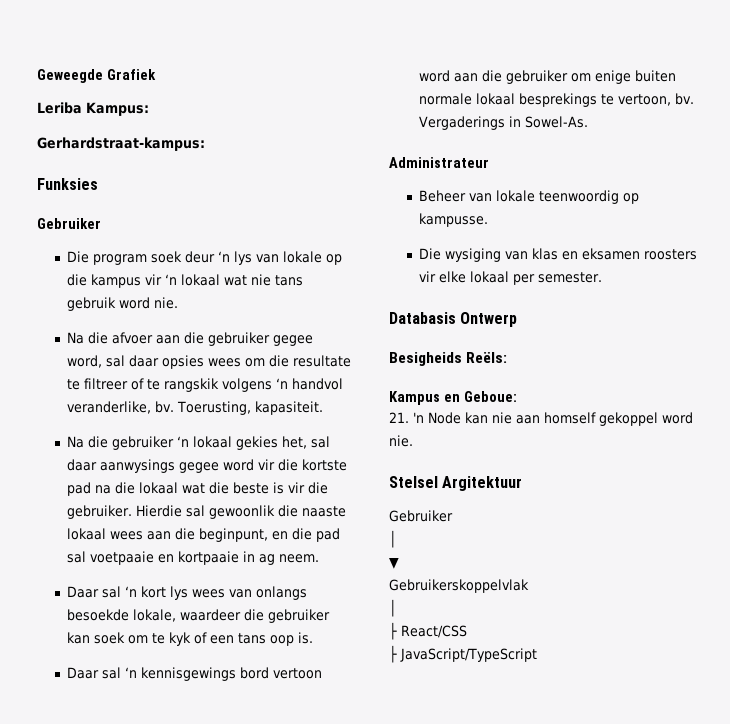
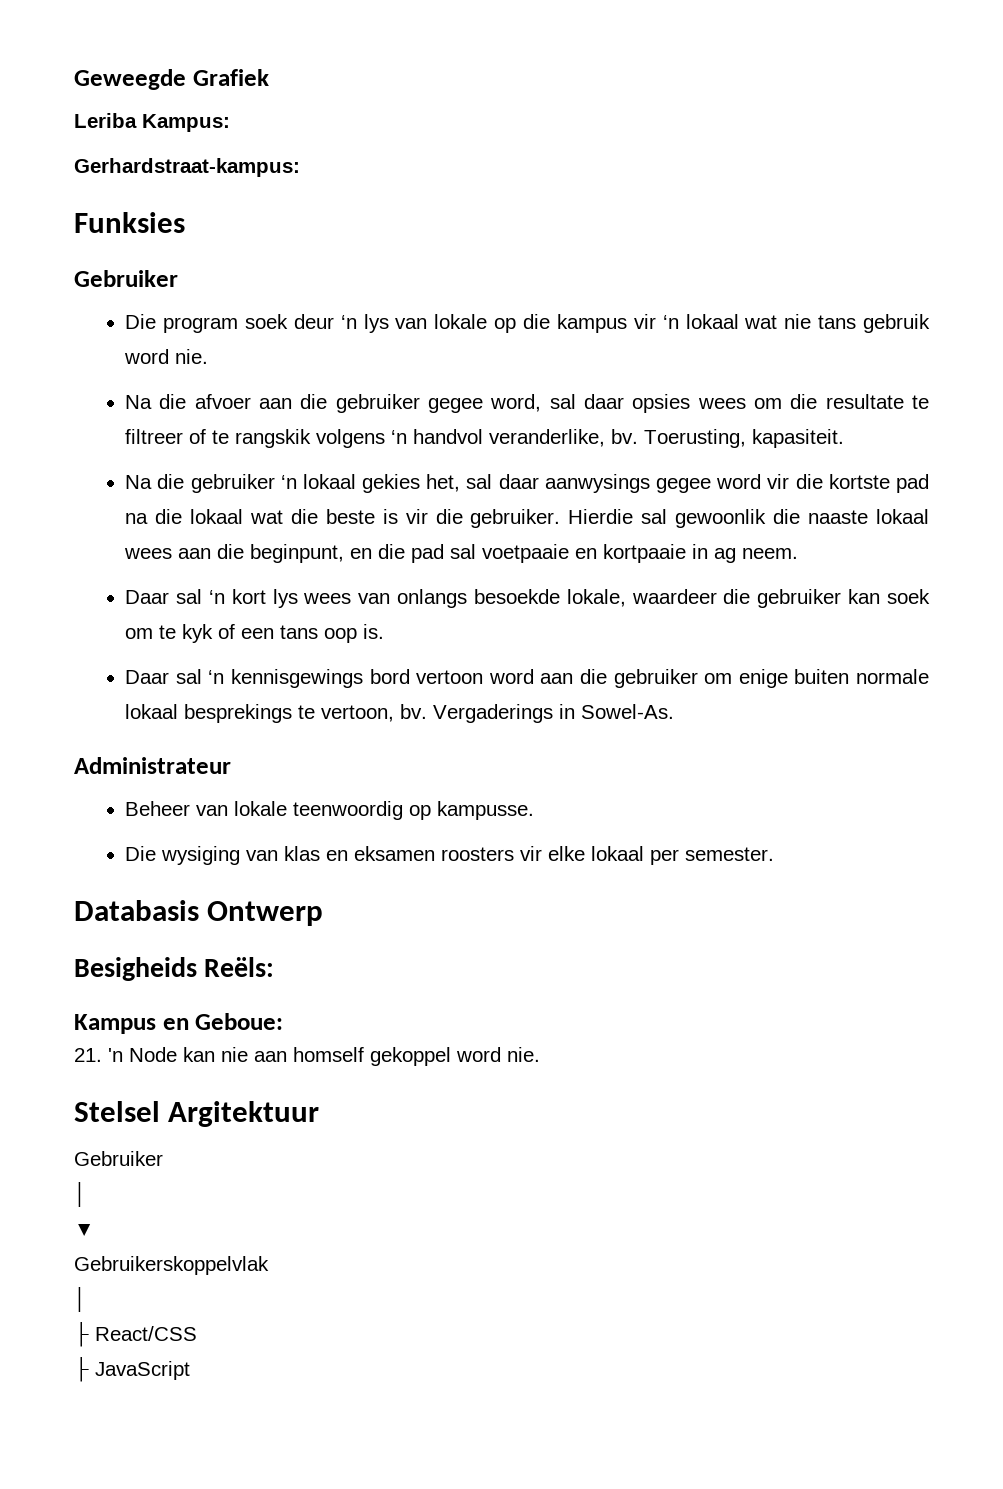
[400,648,537,662] JavaScript/TypeScript -> [95,1361,190,1380] JavaScript

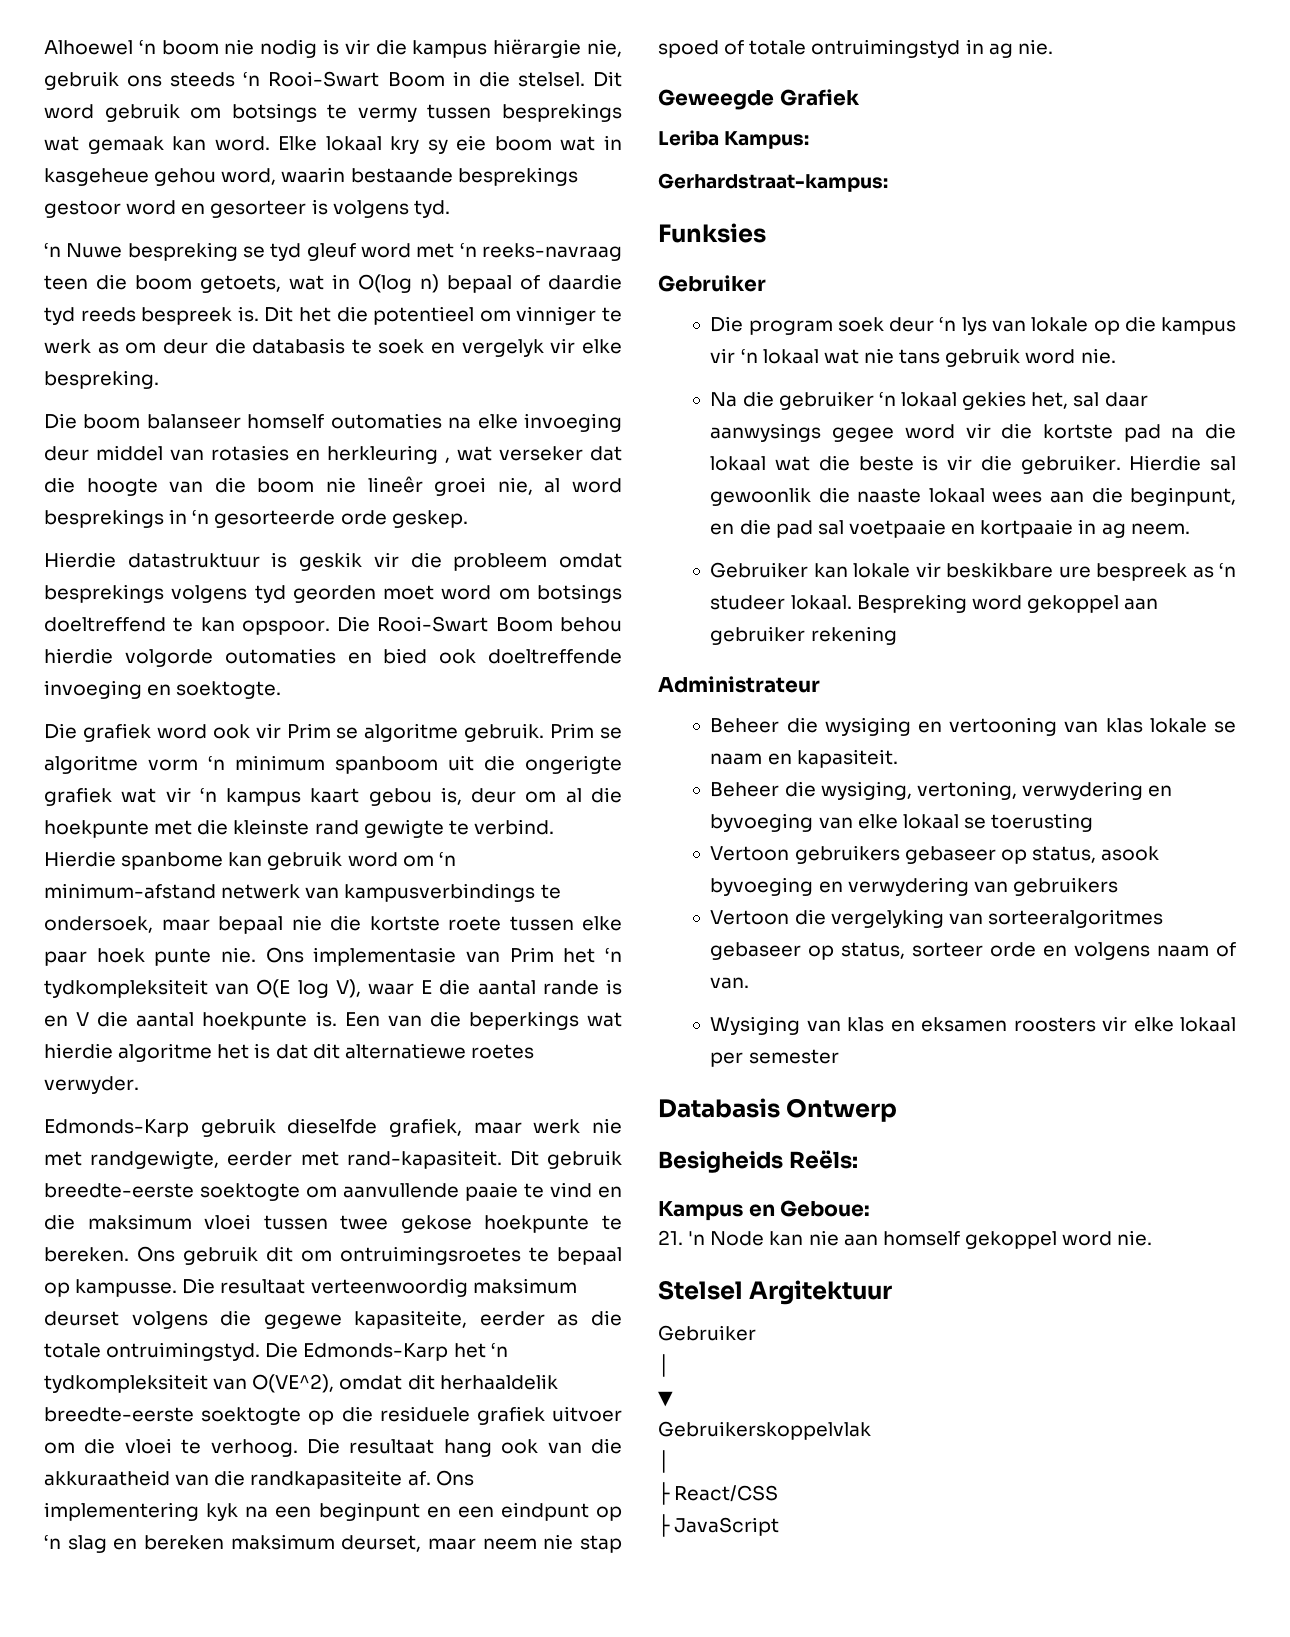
(74, 79) none -> [44,39,622,58] [44,71,623,90] [44,103,622,122] [44,135,622,154] [44,167,578,186] [44,199,450,218] [44,242,622,261] [44,274,622,293] [44,306,623,325] [44,338,622,357] [44,370,159,389] [44,413,623,432] [44,445,622,464] [44,476,623,496] [44,509,468,528] [44,552,622,571] [44,584,622,603] [44,616,622,635] [44,648,622,667] [44,680,282,699] [44,723,622,742] [44,755,622,774] [44,787,622,806] [44,819,554,838] [44,851,456,870] [44,883,561,902] [44,915,622,934] [44,947,622,966] [44,979,622,998] [44,1011,623,1030] [44,1043,534,1062] [44,1076,139,1094] [44,1118,623,1137] [44,1150,623,1169] [44,1182,622,1201] [44,1214,622,1233] [44,1246,622,1265] [44,1278,577,1297] [44,1310,622,1329] [44,1342,508,1361] [44,1374,558,1393] [44,1406,623,1425] [44,1438,622,1457] [44,1470,474,1489] [44,1502,622,1521] [44,1534,623,1553] [658,39,1053,58] Alhoewel ‘n boom nie nodig is vir die kampus hiërargie nie, gebruik ons steeds ‘n Rooi-Swart Boom in die stelsel. Dit word gebruik om botsings te vermy tussen besprekings wat gemaak kan word. Elke lokaal kry sy eie boom wat in kasgeheue gehou word, waarin bestaande besprekings gestoor word en gesorteer is volgens tyd. // ‘n Nuwe bespreking se tyd gleuf word met ‘n reeks-navraag teen die boom getoets, wat in O(log n) bepaal of daardie tyd reeds bespreek is. Dit het die potentieel om vinniger te werk as om deur die databasis te soek en vergelyk vir elke bespreking. // Die boom balanseer homself outomaties na elke invoeging deur middel van rotasies en herkleuring , wat verseker dat die hoogte van die boom nie lineêr groei nie, al word besprekings in ‘n gesorteerde orde geskep. // Hierdie datastruktuur is geskik vir die probleem omdat besprekings volgens tyd georden moet word om botsings doeltreffend te kan opspoor. Die Rooi-Swart Boom behou hierdie volgorde outomaties en bied ook doeltreffende invoeging en soektogte. // Die grafiek word ook vir Prim se algoritme gebruik. Prim se algoritme vorm ‘n minimum spanboom uit die ongerigte grafiek wat vir ‘n kampus kaart gebou is, deur om al die hoekpunte met die kleinste rand gewigte te verbind. Hierdie spanbome kan gebruik word om ‘n minimum-afstand netwerk van kampusverbindings te ondersoek, maar bepaal nie die kortste roete tussen elke paar hoek punte nie. Ons implementasie van Prim het ‘n tydkompleksiteit van O(E log V), waar E die aantal rande is en V die aantal hoekpunte is. Een van die beperkings wat hierdie algoritme het is dat dit alternatiewe roetes verwyder. // Edmonds-Karp gebruik dieselfde grafiek, maar werk nie met randgewigte, eerder met rand-kapasiteit. Dit gebruik breedte-eerste soektogte om aanvullende paaie te vind en die maksimum vloei tussen twee gekose hoekpunte te bereken. Ons gebruik dit om ontruimingsroetes te bepaal op kampusse. Die resultaat verteenwoordig maksimum deurset volgens die gegewe kapasiteite, eerder as die totale ontruimingstyd. Die Edmonds-Karp het ‘n tydkompleksiteit van O(VE^2), omdat dit herhaaldelik breedte-eerste soektogte op die residuele grafiek uitvoer om die vloei te verhoog. Die resultaat hang ook van die akkuraatheid van die randkapasiteite af. Ons implementering kyk na een beginpunt en een eindpunt op ‘n slag en bereken maksimum deurset, maar neem nie stap spoed of totale ontruimingstyd in ag nie. //
[125,394,929,413] [125,429,845,448] // Na die afvoer aan die gebruiker gegee word, sal daar opsies wees om die resultate te filtreer of te rangskik volgens ‘n handvol veranderlike, bv. Toerusting, kapasiteit. -> (1116, 356) none
[125,589,930,608] [125,624,385,643] [125,669,930,688] [125,704,675,723] [74,757,231,774] [125,801,535,820] [125,846,241,865] Daar sal ‘n kort lys wees van onlangs besoekde lokale, waardeer die gebruiker kan soek om te kyk of een tans oop is. // Daar sal ‘n kennisgewings bord vertoon word aan die gebruiker om enige buiten normale lokaal besprekings te vertoon, bv. Vergaderings in Sowel-As. // Administrateur // Beheer van lokale teenwoordig op kampusse. // Die wysiging -> [710,562,1236,581] [710,594,1159,613] [710,626,897,645] [658,676,820,693] [710,717,1236,736] [710,749,898,768] [710,781,1173,800] [710,813,1094,832] [710,845,1160,864] [710,877,1118,896] [710,909,1163,928] [710,942,1236,960] [710,977,750,989] [710,1016,801,1035] Gebruiker kan lokale vir beskikbare ure bespreek as ‘n studeer lokaal. Bespreking word gekoppel aan gebruiker rekening // Administrateur // Beheer die wysiging en vertooning van klas lokale se naam en kapasiteit. // Beheer die wysiging, vertoning, verwydering en byvoeging van elke lokaal se toerusting // Vertoon gebruikers gebaseer op status, asook byvoeging en verwydering van gebruikers // Vertoon die vergelyking van sorteeralgoritmes gebaseer op status, sorteer orde en volgens naam of van. // Wysiging
[685,847,775,861] semester. -> [748,1049,839,1064] semester

